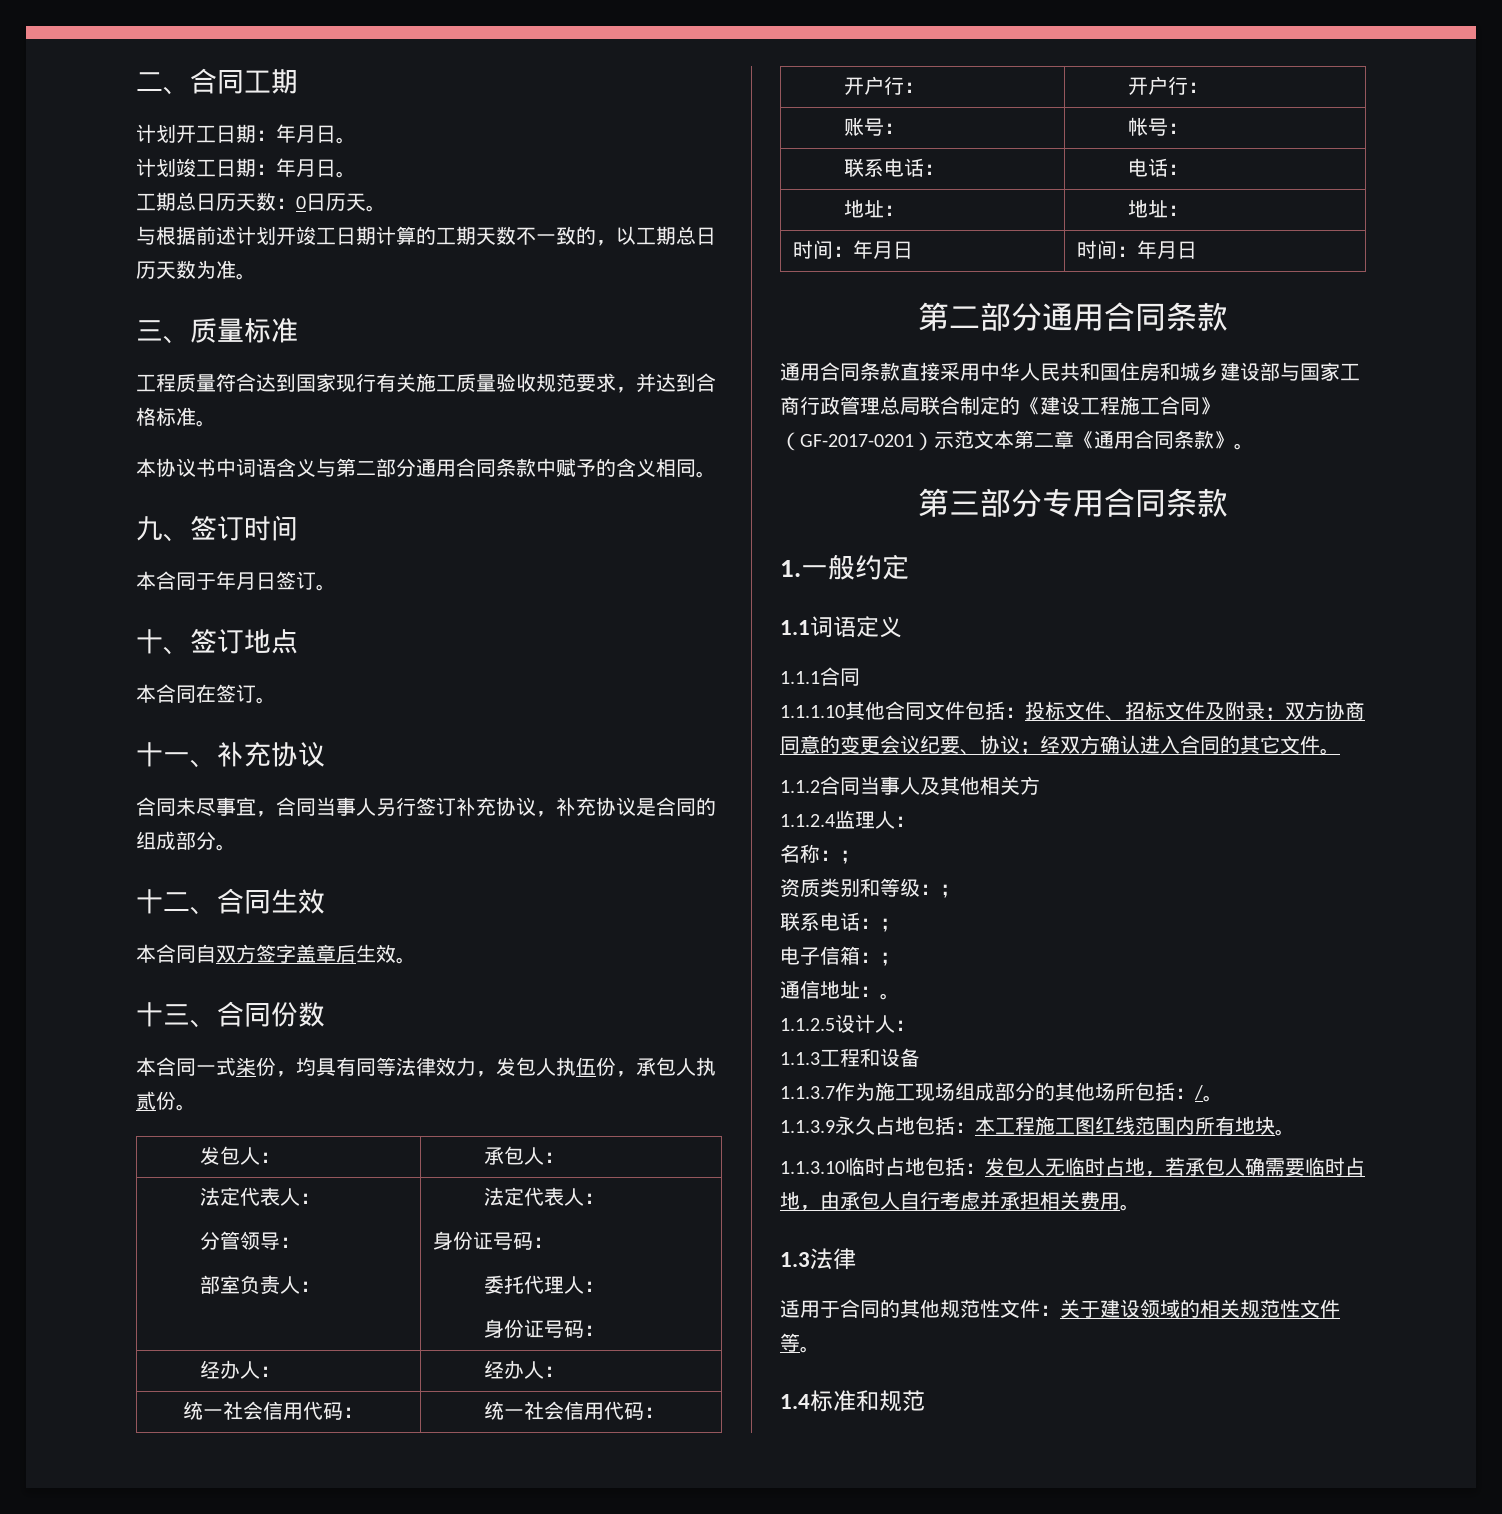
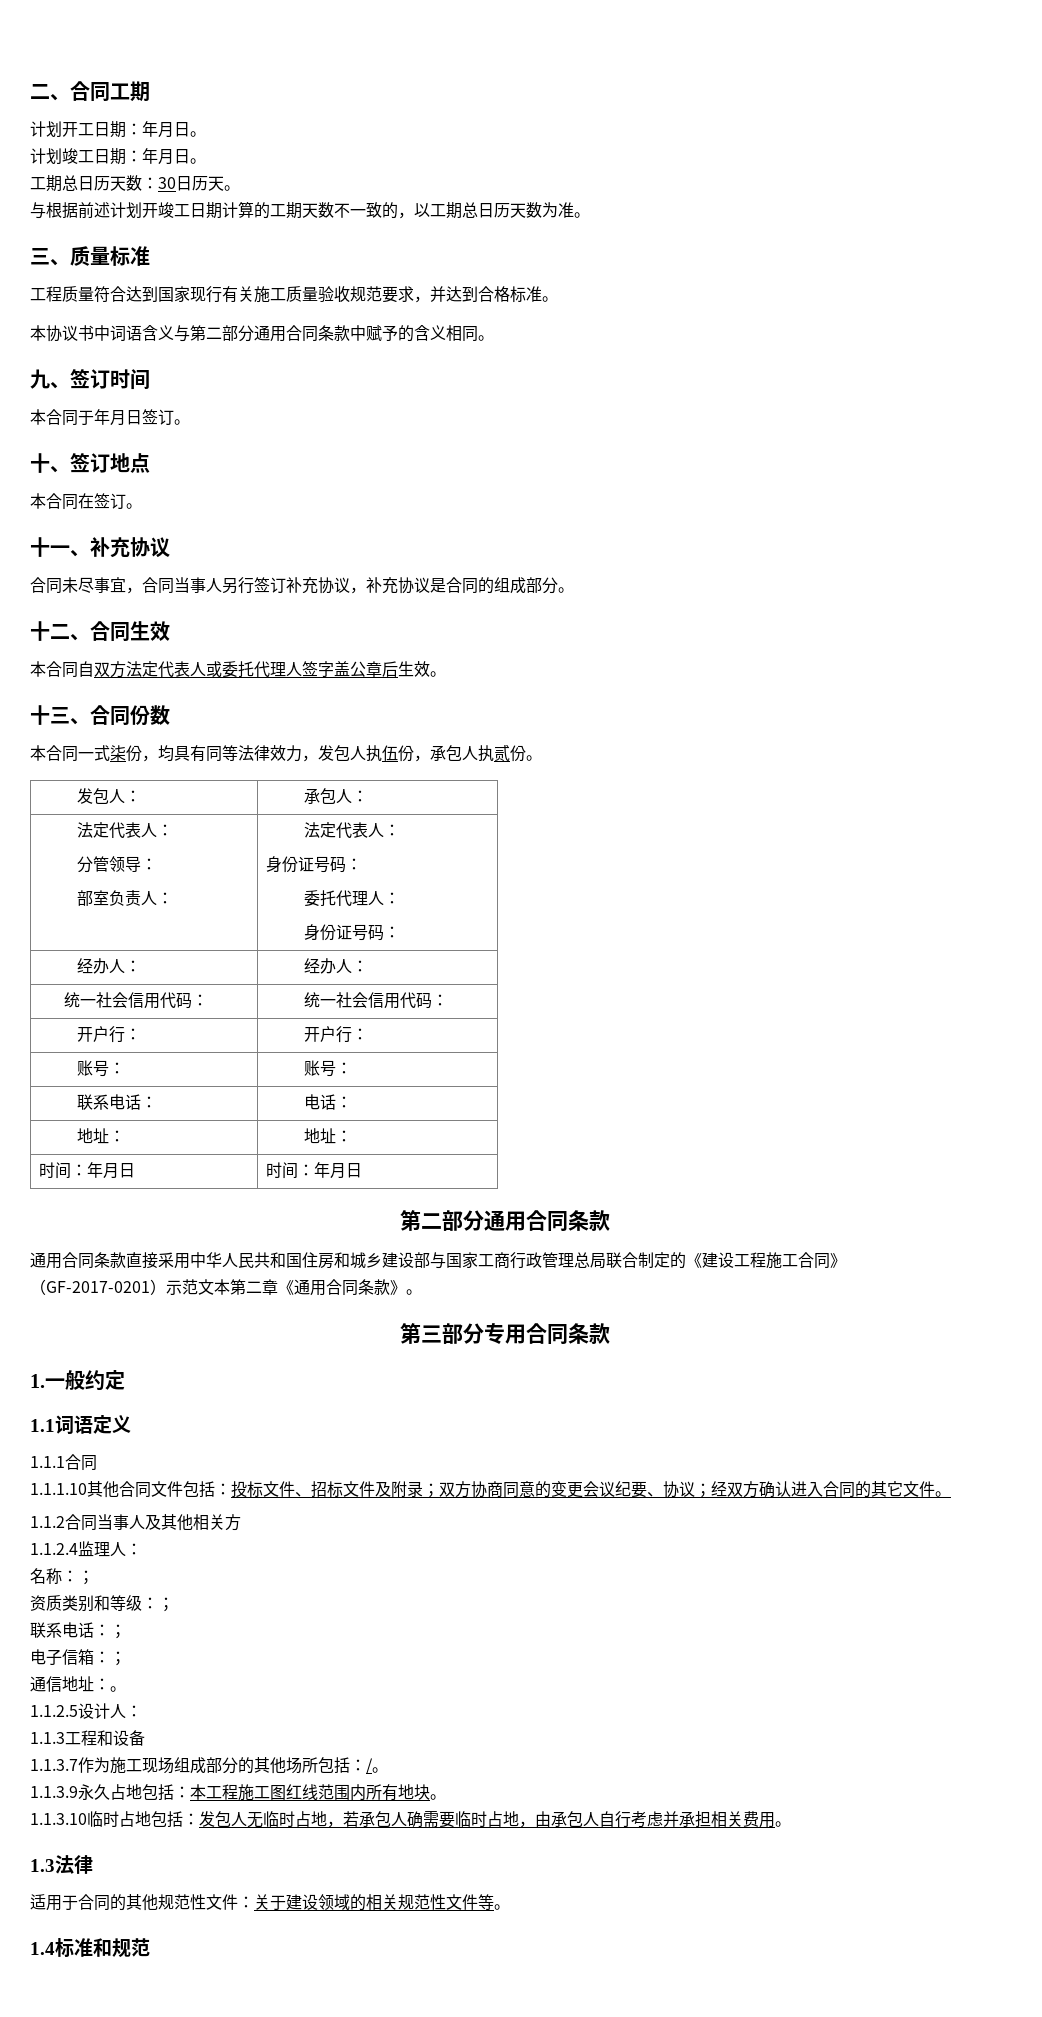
[296,196,306,209] 0 -> [158,177,176,189] 30
[256,944,316,963] 签字盖 -> [126,661,366,678] 法定代表人或委托代理人签字盖公
[1128,117,1149,136] 帐 -> [303,1060,320,1076] 账

